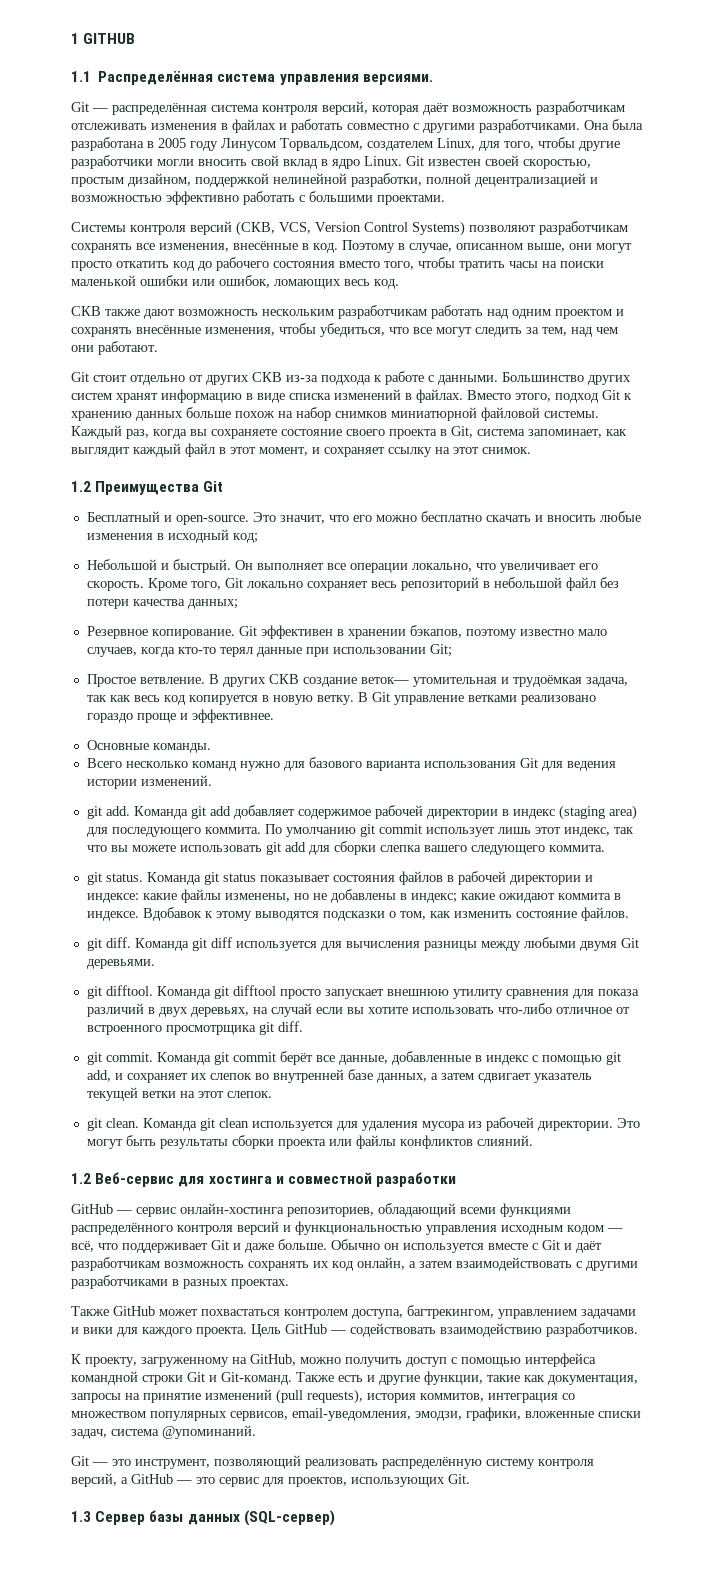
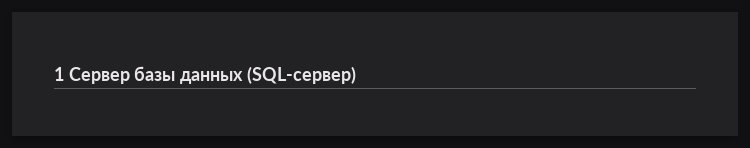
[83,33,136,44] [71,71,433,85] [71,101,625,115] [71,119,643,133] [71,137,620,151] [71,155,591,169] [71,173,598,187] [71,191,445,205] [71,221,628,236] [71,240,632,253] [71,257,604,271] [71,275,399,289] [71,305,624,319] [71,323,618,337] [71,341,158,355] [71,371,631,385] [71,389,632,403] [71,407,599,421] [71,425,627,439] [71,443,531,457] [71,481,224,495] [86,511,641,525] [86,529,258,543] [86,559,598,573] [86,577,619,591] [86,599,238,609] [86,625,607,639] [86,644,452,657] [86,674,628,687] [86,692,596,705] [86,709,274,723] [86,740,211,753] [86,757,616,771] [86,775,212,789] [86,805,637,820] [86,824,634,837] [86,841,605,855] [86,871,593,885] [86,889,621,903] [86,907,629,921] [86,937,639,951] [86,959,155,969] [86,985,639,999] [86,1003,630,1017] [86,1021,303,1035] [86,1051,621,1065] [86,1069,592,1083] [86,1087,272,1101] [86,1117,640,1131] [86,1135,533,1149] [71,1172,457,1187] [71,1203,571,1217] [71,1221,623,1235] [71,1239,602,1253] [71,1257,638,1271] [71,1275,289,1289] [71,1305,636,1319] [71,1323,638,1337] [71,1353,596,1367] [71,1371,638,1385] [71,1389,575,1404] [71,1407,641,1421] [71,1425,256,1439] [71,1455,594,1469] [71,1473,470,1487] [71,1511,91,1522] GITHUB // 1.1 Распределённая система управления версиями. // Git — распределённая система контроля версий, которая даёт возможность разработчикам отслеживать изменения в файлах и работать совместно с другими разработчиками. Она была разработана в 2005 году Линусом Торвальдсом, создателем Linux, для того, чтобы другие разработчики могли вносить свой вклад в ядро Linux. Git известен своей скоростью, простым дизайном, поддержкой нелинейной разработки, полной децентрализацией и возможностью эффективно работать с большими проектами. // Системы контроля версий (СКВ, VCS, Version Control Systems) позволяют разработчикам сохранять все изменения, внесённые в код. Поэтому в случае, описанном выше, они могут просто откатить код до рабочего состояния вместо того, чтобы тратить часы на поиски маленькой ошибки или ошибок, ломающих весь код. // СКВ также дают возможность нескольким разработчикам работать над одним проектом и сохранять внесённые изменения, чтобы убедиться, что все могут следить за тем, над чем они работают. // Git стоит отдельно от других СКВ из-за подхода к работе с данными. Большинство других систем хранят информацию в виде списка изменений в файлах. Вместо этого, подход Git к хранению данных больше похож на набор снимков миниатюрной файловой системы. Каждый раз, когда вы сохраняете состояние своего проекта в Git, система запоминает, как выглядит каждый файл в этот момент, и сохраняет ссылку на этот снимок. // 1.2 Преимущества Git // Бесплатный и open-source. Это значит, что его можно бесплатно скачать и вносить любые изменения в исходный код; // Небольшой и быстрый. Он выполняет все операции локально, что увеличивает его скорость. Кроме того, Git локально сохраняет весь репозиторий в небольшой файл без потери качества данных; // Резервное копирование. Git эффективен в хранении бэкапов, поэтому известно мало случаев, когда кто-то терял данные при использовании Git; // Простое ветвление. В других СКВ создание веток— утомительная и трудоёмкая задача, так как весь код копируется в новую ветку. В Git управление ветками реализовано гораздо проще и эффективнее. // Основные команды. // Всего несколько команд нужно для базового варианта использования Git для ведения истории изменений. // git add. Команда git add добавляет содержимое рабочей директории в индекс (staging area) для последующего коммита. По умолчанию git commit использует лишь этот индекс, так что вы можете использовать git add для сборки слепка вашего следующего коммита. // git status. Команда git status показывает состояния файлов в рабочей директории и индексе: какие файлы изменены, но не добавлены в индекс; какие ожидают коммита в индексе. Вдобавок к этому выводятся подсказки о том, как изменить состояние файлов. // git diff. Команда git diff используется для вычисления разницы между любыми двумя Git деревьями. // git difftool. Команда git difftool просто запускает внешнюю утилиту сравнения для показа различий в двух деревьях, на случай если вы хотите использовать что-либо отличное от встроенного просмотрщика git diff. // git commit. Команда git commit берёт все данные, добавленные в индекс с помощью git add, и сохраняет их слепок во внутренней базе данных, а затем сдвигает указатель текущей ветки на этот слепок. // git clean. Команда git clean используется для удаления мусора из рабочей директории. Это могут быть результаты сборки проекта или файлы конфликтов слияний. // 1.2 Веб-сервис для хостинга и совместной разработки // GitHub — сервис онлайн-хостинга репозиториев, обладающий всеми функциями распределённого контроля версий и функциональностью управления исходным кодом — всё, что поддерживает Git и даже больше. Обычно он используется вместе с Git и даёт разработчикам возможность сохранять их код онлайн, а затем взаимодействовать с другими разработчиками в разных проектах. // Также GitHub может похвастаться контролем доступа, багтрекингом, управлением задачами и вики для каждого проекта. Цель GitHub — содействовать взаимодействию разработчиков. // К проекту, загруженному на GitHub, можно получить доступ с помощью интерфейса командной строки Git и Git-команд. Также есть и другие функции, такие как документация, запросы на принятие изменений (pull requests), история коммитов, интеграция со множеством популярных сервисов, email-уведомления, эмодзи, графики, вложенные списки задач, система @упоминаний. // Git — это инструмент, позволяющий реализовать распределённую систему контроля версий, а GitHub — это сервис для проектов, использующих Git. // 1.3 -> (64, 74) none

